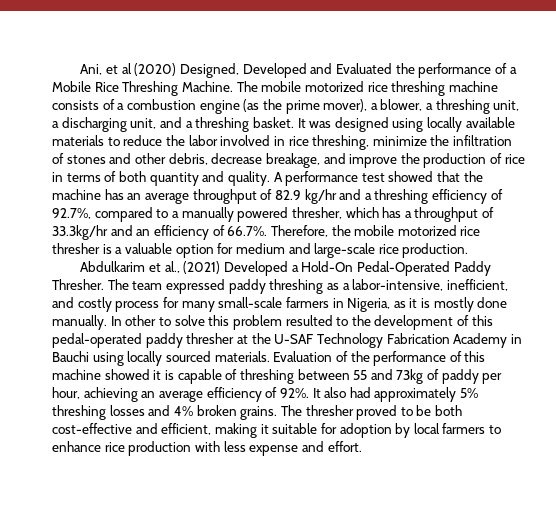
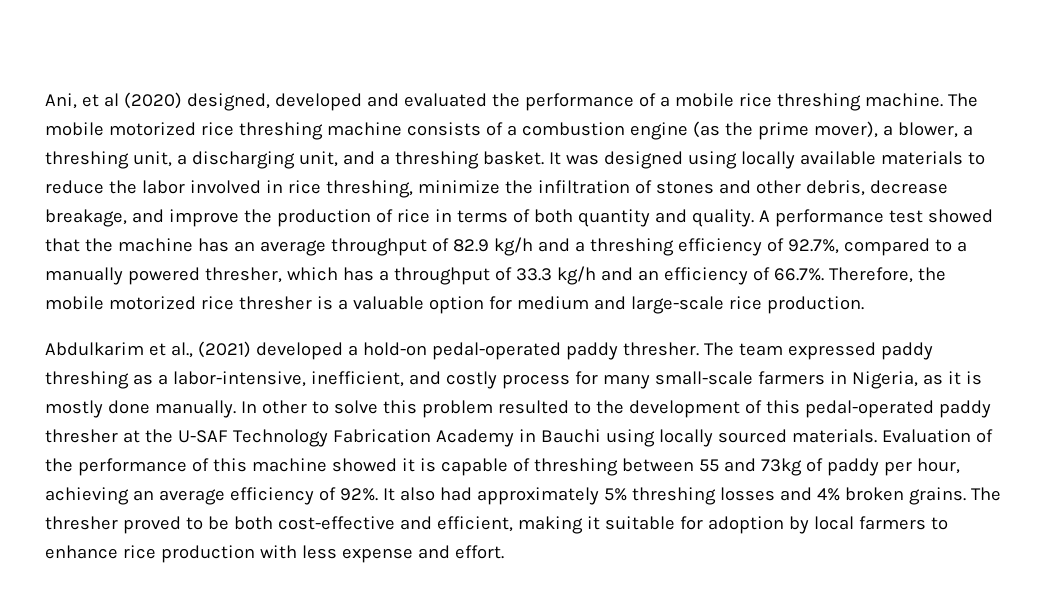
[180,63,517,78] [52,81,233,96] Designed, Developed and Evaluated the performance of a Mobile Rice Threshing Machine. -> [186,93,943,111] designed, developed and evaluated the performance of a mobile rice threshing machine.
[304,189,337,204] kg/hr -> [493,237,533,256] kg/h
[52,225,108,240] 33.3kg/hr -> [515,266,596,285] 33.3 kg/h
[224,261,491,276] [52,279,104,290] Developed a Hold-On Pedal-Operated Paddy Thresher. -> [255,342,699,360] developed a hold-on pedal-operated paddy thresher.

